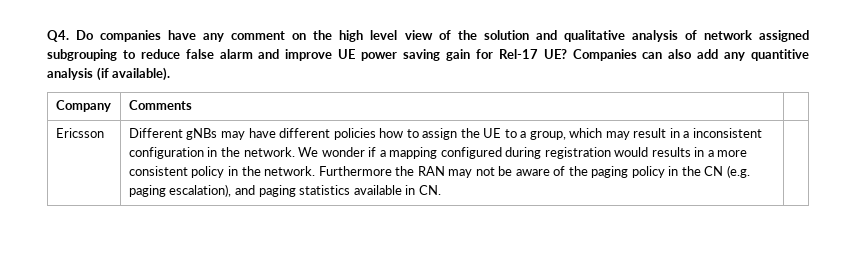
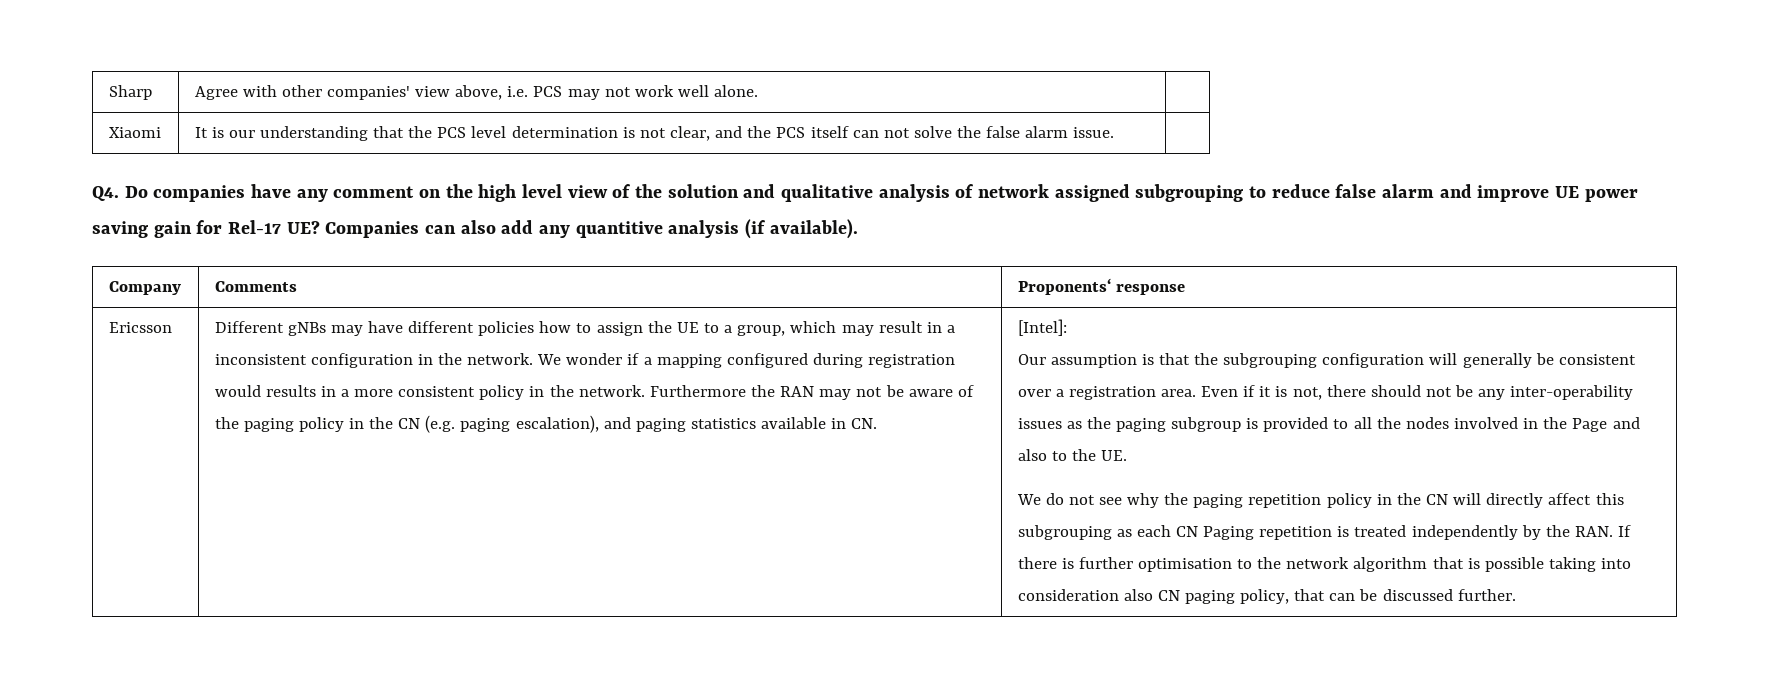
(47, 36) none -> [108,85,152,100] [194,85,759,100] [108,127,161,138] [194,126,1115,141] Sharp | Agree with other companies' view above, i.e. PCS may not work well alone. | // Xiaomi | It is our understanding that the PCS level determination is not clear, and the PCS itself can not solve the false alarm issue. | //
(192, 105) none -> [1017,278,1185,295] Proponents‘ response
(441, 190) none -> [1017,319,1067,336] [1017,353,1636,368] [1017,385,1634,400] [1017,417,1640,432] [1017,449,1127,461] [1016,493,1624,508] [1017,525,1632,540] [1017,557,1632,572] [1017,589,1516,604] [Intel]: // Our assumption is that the subgrouping configuration will generally be consistent over a registration area. Even if it is not, there should not be any inter-operability issues as the paging subgroup is provided to all the nodes involved in the Page and also to the UE. // We do not see why the paging repetition policy in the CN will directly affect this subgrouping as each CN Paging repetition is treated independently by the RAN. If there is further optimisation to the network algorithm that is possible taking into consideration also CN paging policy, that can be discussed further.

